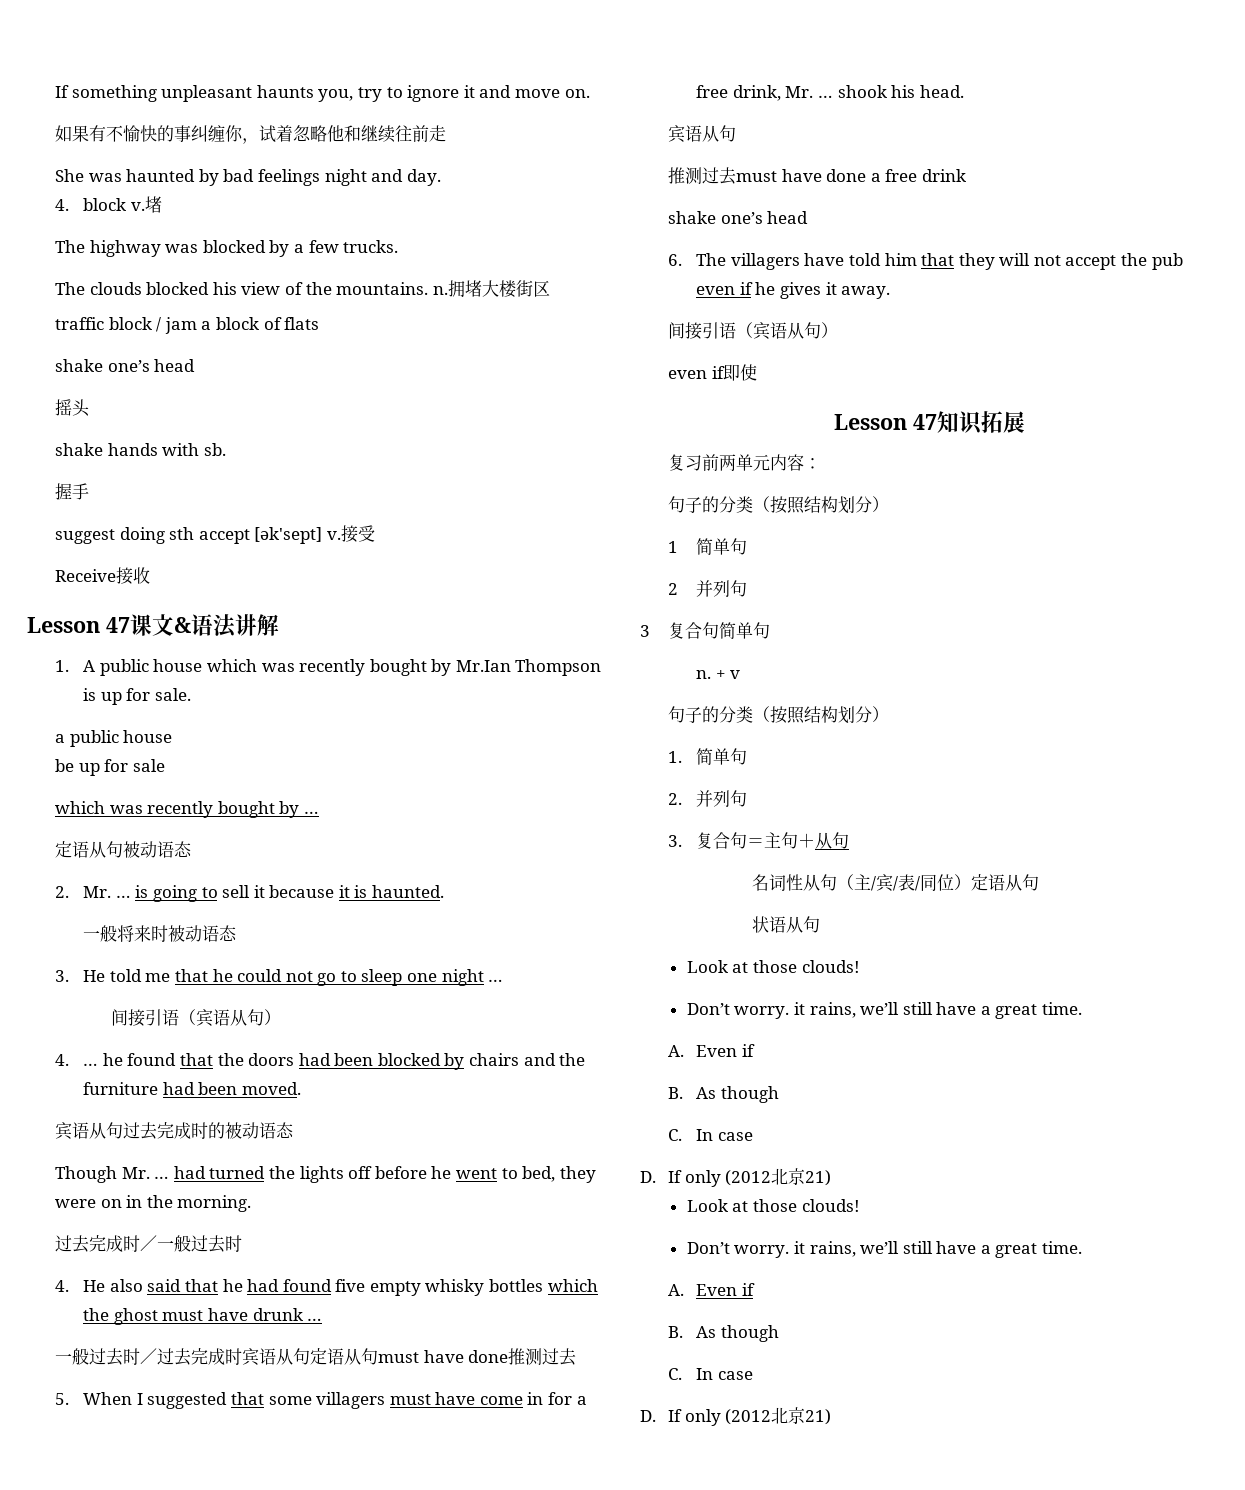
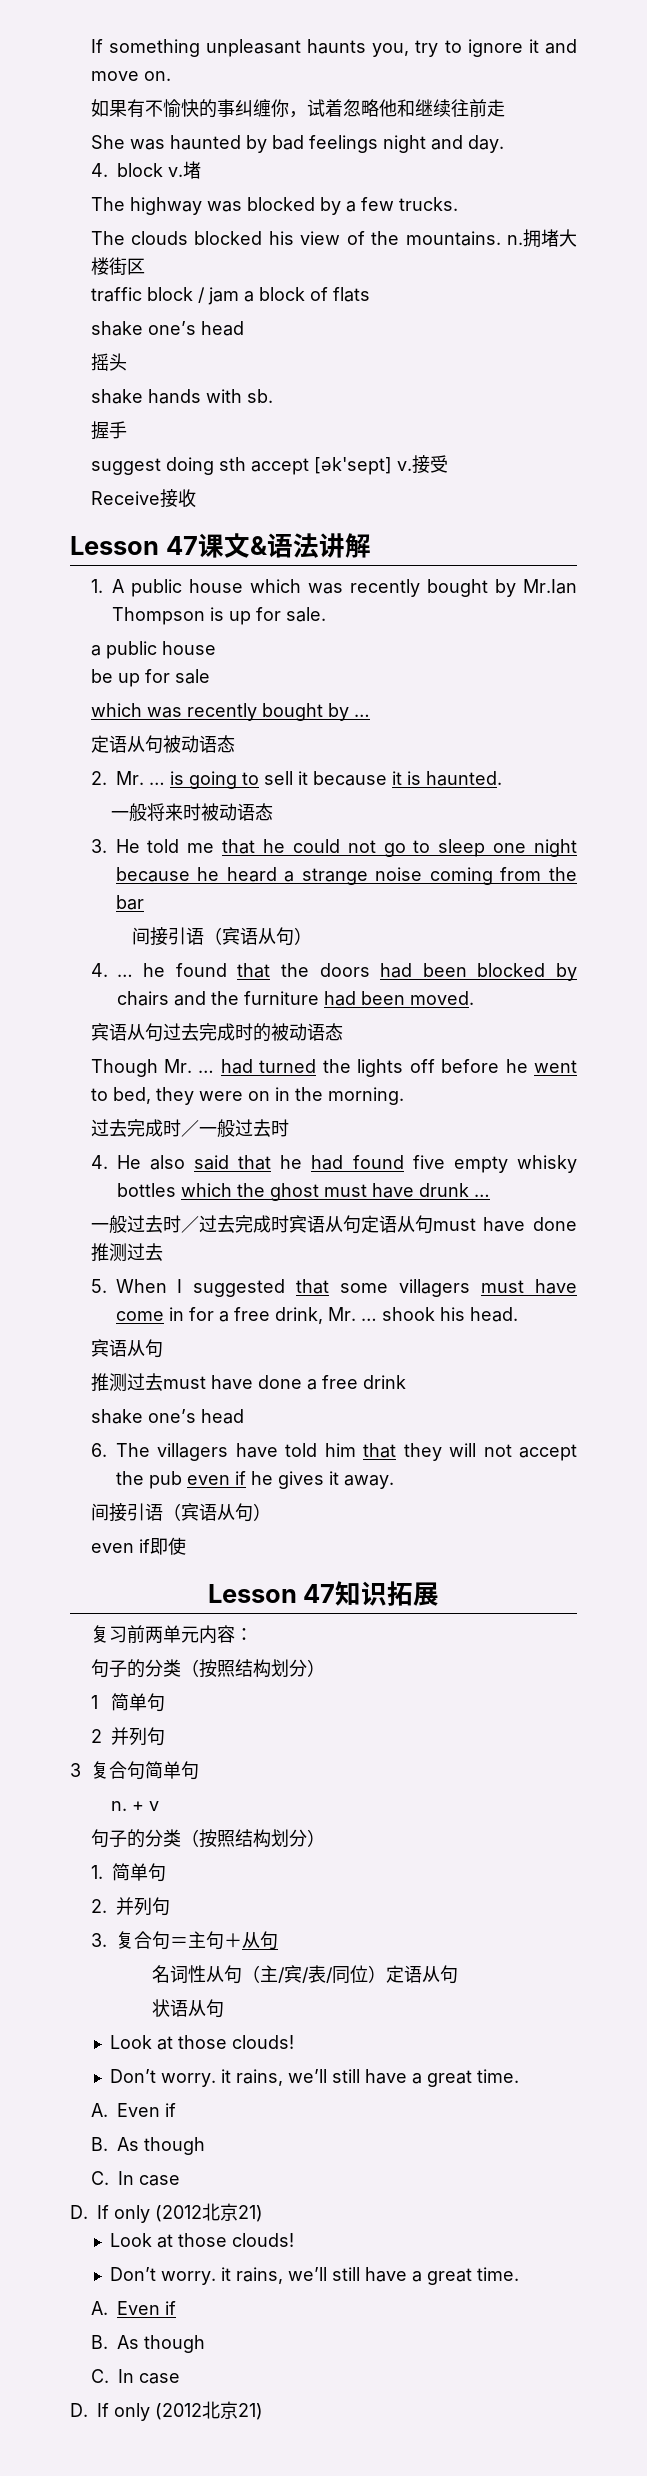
[488,979,504,982] … -> [115,867,577,885] [115,895,144,910] because he heard a strange noise coming from the bar

